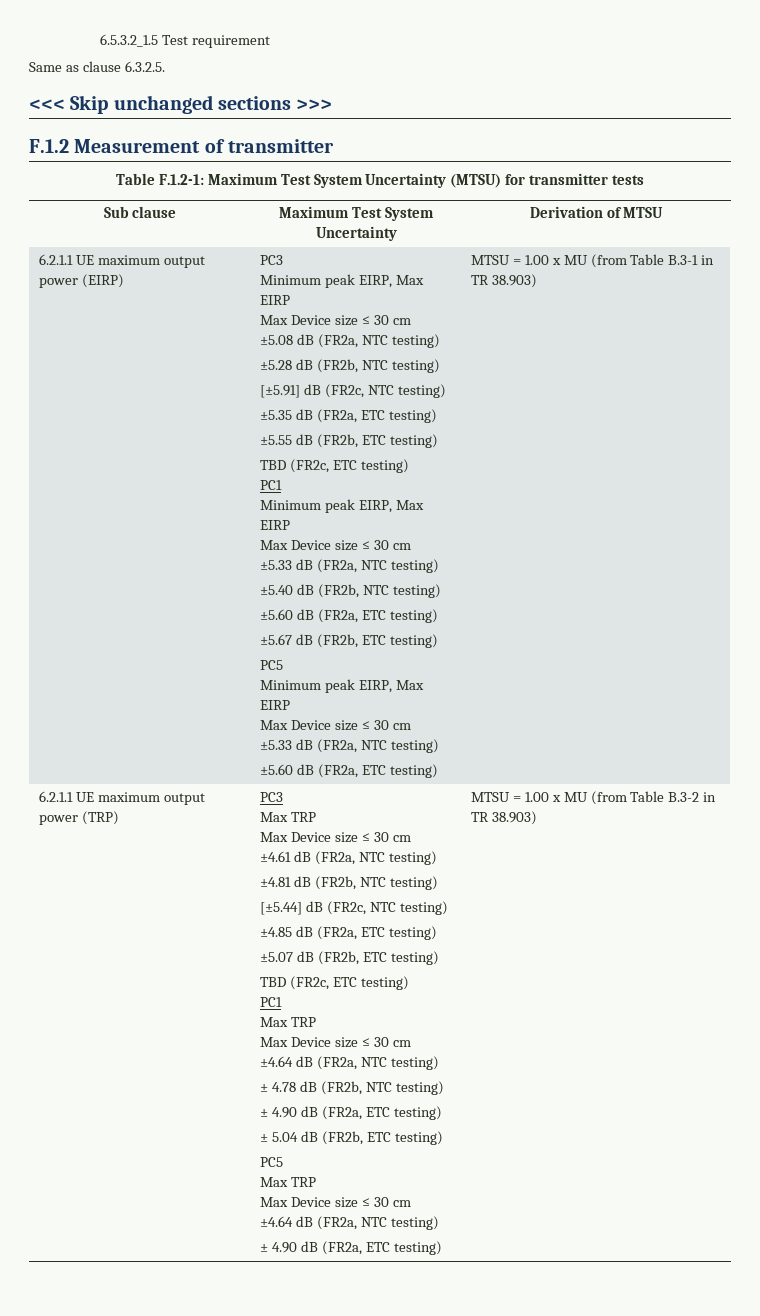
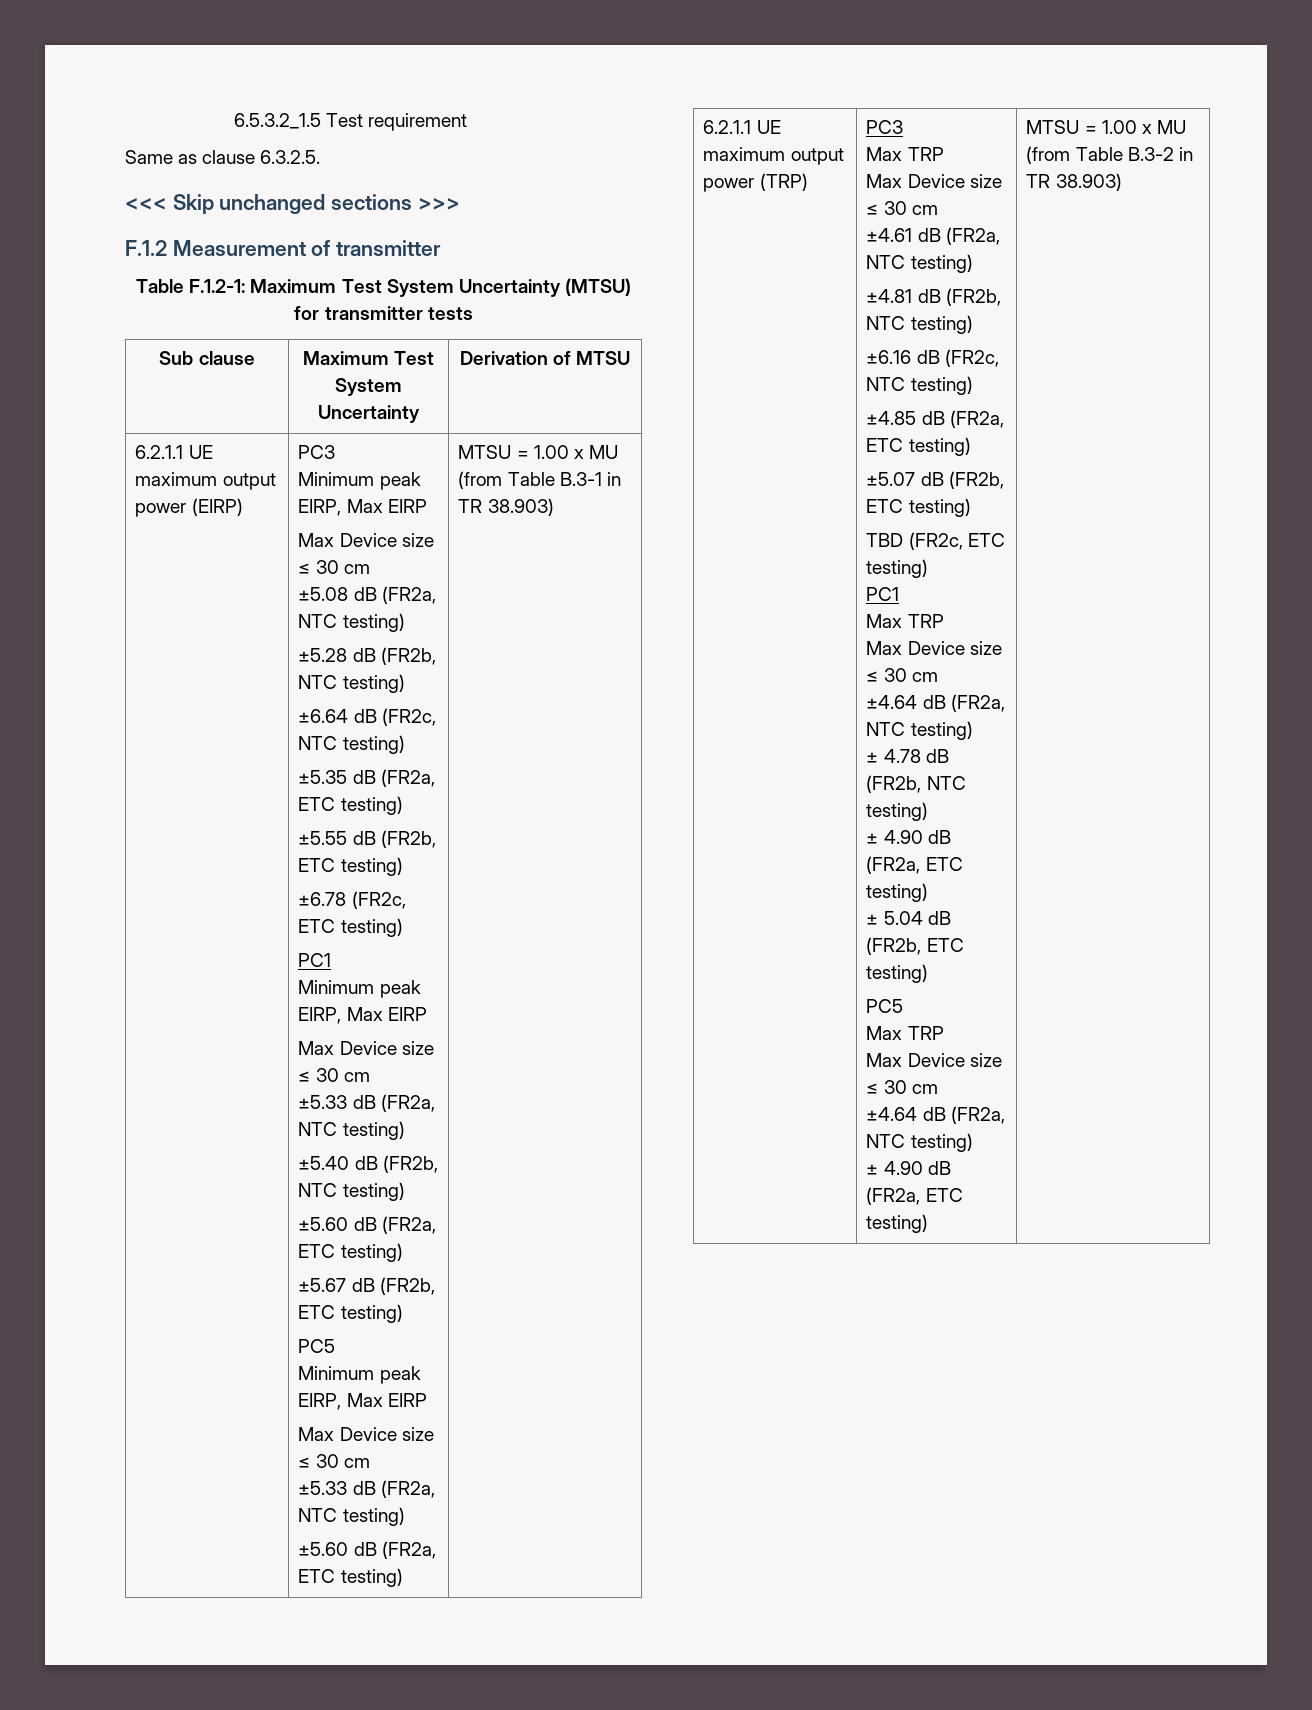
[259,385,300,398] [±5.91] -> [298,709,349,723] ±6.64
[259,460,286,470] TBD -> [298,892,347,906] ±6.78
[259,902,302,915] [±5.44] -> [866,350,912,364] ±6.16

